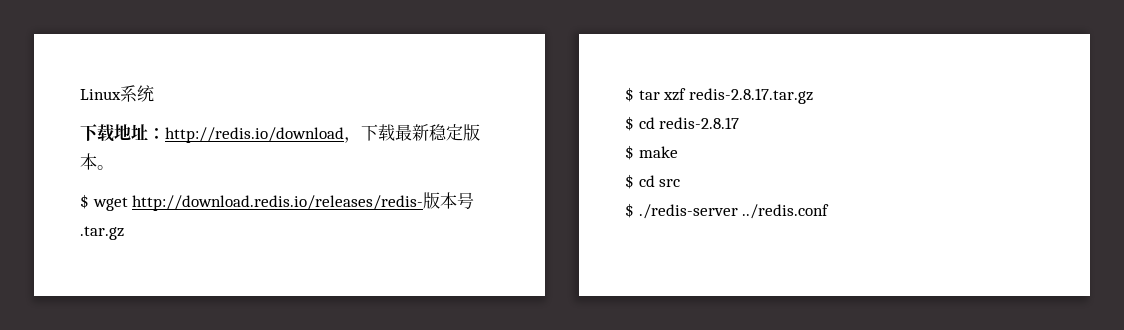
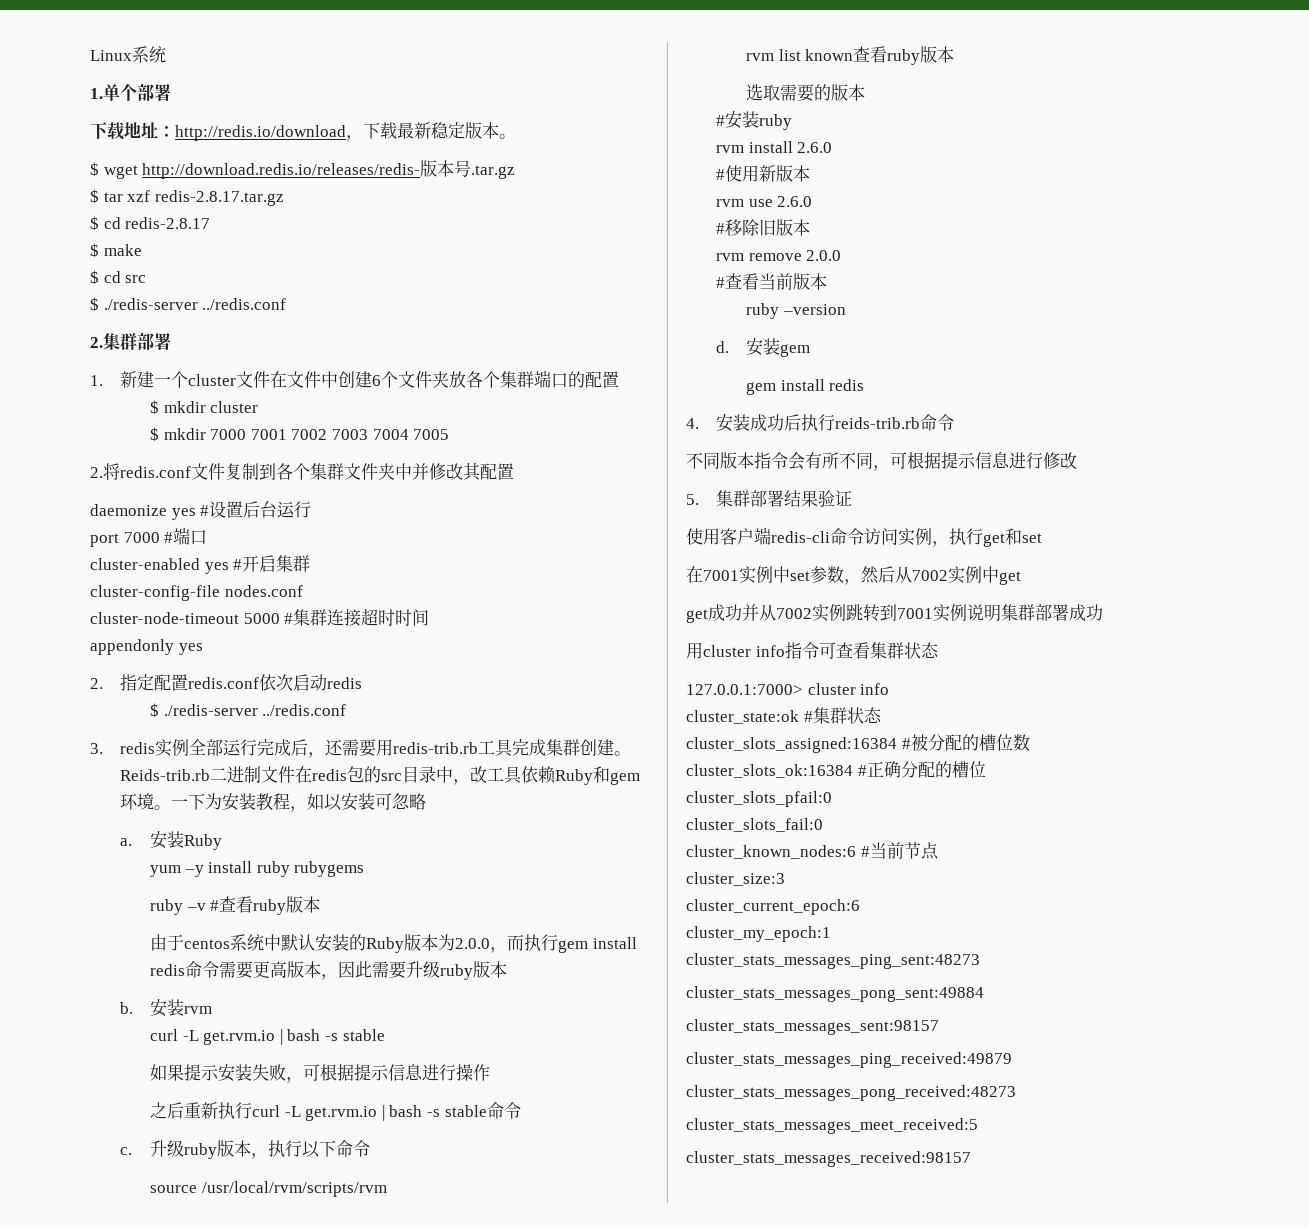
(154, 93) none -> [90,84,171,101] // 1.单个部署
(830, 211) none -> [90,333,171,350] [90,370,620,388] [150,400,259,414] [150,427,450,441] [90,462,514,481] [90,501,312,520] [90,527,208,547] [90,555,311,574] [90,585,303,601] [90,608,430,627] [90,639,203,655] [90,674,363,691] [150,703,347,717] [90,739,632,758] [120,766,641,785] [120,793,427,812] [120,831,223,850] [150,861,365,877] [150,896,321,915] [150,934,637,953] [150,961,508,980] [120,999,213,1017] [150,1029,385,1045] [150,1064,491,1083] [150,1102,521,1121] [120,1140,371,1159] [150,1181,387,1197] [746,46,955,65] [746,84,866,102] [716,111,793,130] [716,141,833,153] [716,165,811,182] [716,196,813,207] [716,219,811,236] [716,250,842,261] [716,273,828,290] [746,303,846,319] [716,338,811,357] [746,379,865,395] [686,414,955,432] [686,452,1077,471] [686,490,853,507] [686,527,1042,547] [686,566,1021,585] [686,604,1103,623] [686,642,939,659] [686,683,890,695] [686,707,882,724] [686,734,1030,753] [686,761,986,778] [686,791,832,807] [686,818,823,832] [686,842,939,860] [686,872,785,886] [686,899,860,915] [686,926,831,942] [686,953,980,969] [686,986,984,1002] [686,1019,939,1035] [686,1052,1012,1068] [686,1085,1016,1101] [686,1118,978,1134] [686,1151,971,1167] // 2.集群部署 // 1.新建一个cluster文件在文件中创建6个文件夹放各个集群端口的配置 // $ mkdir cluster // $ mkdir 7000 7001 7002 7003 7004 7005 // 2.将redis.conf文件复制到各个集群文件夹中并修改其配置 // daemonize yes #设置后台运行 // port 7000 #端口 // cluster-enabled yes #开启集群 // cluster-config-file nodes.conf // cluster-node-timeout 5000 #集群连接超时时间 // appendonly yes // 2.指定配置redis.conf依次启动redis // $ ./redis-server ../redis.conf // 3. redis实例全部运行完成后，还需要用redis-trib.rb工具完成集群创建。Reids-trib.rb二进制文件在redis包的src目录中，改工具依赖Ruby和gem环境。一下为安装教程，如以安装可忽略 // a.安装Ruby // yum –y install ruby rubygems // ruby –v #查看ruby版本 // 由于centos系统中默认安装的Ruby版本为2.0.0，而执行gem install redis命令需要更高版本，因此需要升级ruby版本 // b.安装rvm // curl -L get.rvm.io | bash -s stable // 如果提示安装失败，可根据提示信息进行操作 // 之后重新执行curl -L get.rvm.io | bash -s stable命令 // c.升级ruby版本，执行以下命令 // source /usr/local/rvm/scripts/rvm // rvm list known查看ruby版本 // 选取需要的版本 // #安装ruby // rvm install 2.6.0 // #使用新版本 // rvm use 2.6.0 // #移除旧版本 // rvm remove 2.0.0 // #查看当前版本 // ruby –version // d.安装gem // gem install redis // 4.安装成功后执行reids-trib.rb命令 // 不同版本指令会有所不同，可根据提示信息进行修改 // 5.集群部署结果验证 // 使用客户端redis-cli命令访问实例，执行get和set // 在7001实例中set参数，然后从7002实例中get // get成功并从7002实例跳转到7001实例说明集群部署成功 // 用cluster info指令可查看集群状态 // 127.0.0.1:7000> cluster info // cluster_state:ok #集群状态 // cluster_slots_assigned:16384 #被分配的槽位数 // cluster_slots_ok:16384 #正确分配的槽位 // cluster_slots_pfail:0 // cluster_slots_fail:0 // cluster_known_nodes:6 #当前节点 // cluster_size:3 // cluster_current_epoch:6 // cluster_my_epoch:1 // cluster_stats_messages_ping_sent:48273 // cluster_stats_messages_pong_sent:49884 // cluster_stats_messages_sent:98157 // cluster_stats_messages_ping_received:49879 // cluster_stats_messages_pong_received:48273 // cluster_stats_messages_meet_received:5 // cluster_stats_messages_received:98157

